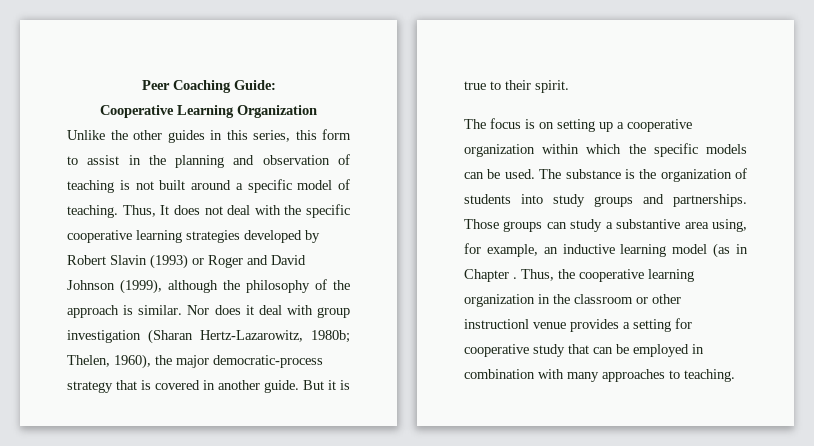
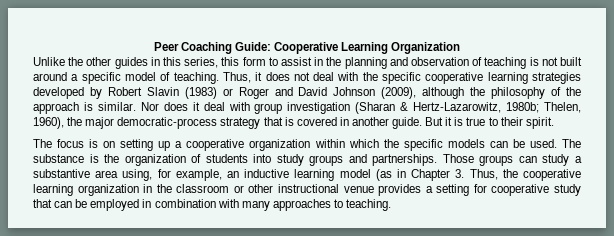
(276, 85) // -> (271, 46) none
[160,205,170,215] It -> [255,72,263,81] it
[150,254,188,269] (1993) -> [184,87,217,99] (1983)
[120,279,162,294] (1999), -> [381,87,417,99] (2009),
(193, 336) none -> [400,102,409,111] &
[513,277,517,279] . -> [455,169,465,178] 3.
[464,319,529,329] instructionl -> [277,184,339,193] instructional

